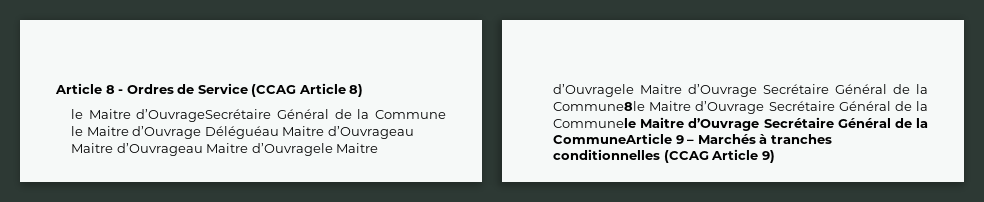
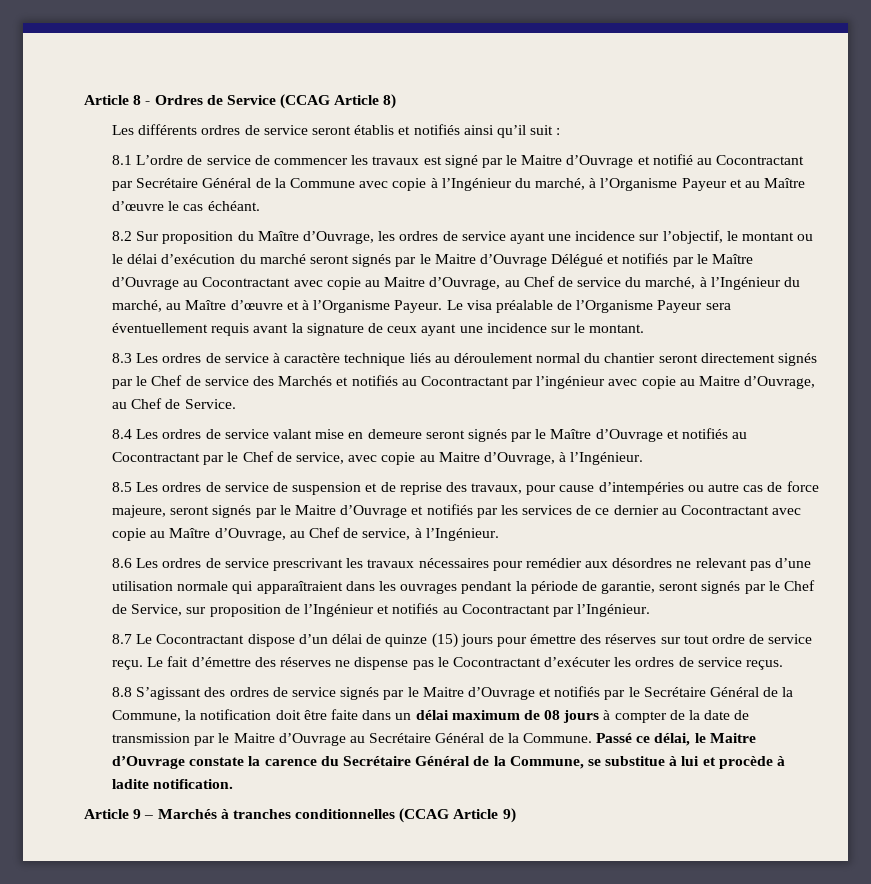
[71,109,446,122] [71,126,414,139] [71,143,379,156] [553,84,928,97] [553,101,928,114] [553,117,928,131] [553,133,673,144] le Maitre d’OuvrageSecrétaire Général de la Commune le Maitre d’Ouvrage Déléguéau Maitre d’Ouvrageau Maitre d’Ouvrageau Maitre d’Ouvragele Maitre d’Ouvragele Maitre d’Ouvrage Secrétaire Général de la Commune8le Maitre d’Ouvrage Secrétaire Général de la Communele Maitre d’Ouvrage Secrétaire Général de la CommuneArticle -> [112,124,561,138] [112,154,805,168] [112,178,806,191] [112,201,260,211] [112,230,814,244] [112,253,753,267] [112,276,800,290] [112,300,731,313] [112,323,645,336] [112,353,817,366] [112,375,816,389] [112,398,236,409] [112,428,748,442] [112,451,644,465] [112,481,819,495] [112,504,802,518] [112,527,499,541] [112,558,811,571] [112,580,815,594] [112,603,651,617] [112,633,813,648] [112,656,783,670] [112,686,794,700] [112,709,750,723] [112,733,756,746] [112,756,785,769] [112,779,234,789] [84,809,129,819] Les différents ordres de service seront établis et notifiés ainsi qu’il suit : // 8.1 L’ordre de service de commencer les travaux est signé par le Maitre d’Ouvrage et notifié au Cocontractant par Secrétaire Général de la Commune avec copie à l’Ingénieur du marché, à l’Organisme Payeur et au Maître d’œuvre le cas échéant. // 8.2 Sur proposition du Maître d’Ouvrage, les ordres de service ayant une incidence sur l’objectif, le montant ou le délai d’exécution du marché seront signés par le Maitre d’Ouvrage Délégué et notifiés par le Maître d’Ouvrage au Cocontractant avec copie au Maitre d’Ouvrage, au Chef de service du marché, à l’Ingénieur du marché, au Maître d’œuvre et à l’Organisme Payeur. Le visa préalable de l’Organisme Payeur sera éventuellement requis avant la signature de ceux ayant une incidence sur le montant. // 8.3 Les ordres de service à caractère technique liés au déroulement normal du chantier seront directement signés par le Chef de service des Marchés et notifiés au Cocontractant par l’ingénieur avec copie au Maitre d’Ouvrage, au Chef de Service. // 8.4 Les ordres de service valant mise en demeure seront signés par le Maître d’Ouvrage et notifiés au Cocontractant par le Chef de service, avec copie au Maitre d’Ouvrage, à l’Ingénieur. // 8.5 Les ordres de service de suspension et de reprise des travaux, pour cause d’intempéries ou autre cas de force majeure, seront signés par le Maitre d’Ouvrage et notifiés par les services de ce dernier au Cocontractant avec copie au Maître d’Ouvrage, au Chef de service, à l’Ingénieur. // 8.6 Les ordres de service prescrivant les travaux nécessaires pour remédier aux désordres ne relevant pas d’une utilisation normale qui apparaîtraient dans les ouvrages pendant la période de garantie, seront signés par le Chef de Service, sur proposition de l’Ingénieur et notifiés au Cocontractant par l’Ingénieur. // 8.7 Le Cocontractant dispose d’un délai de quinze (15) jours pour émettre des réserves sur tout ordre de service reçu. Le fait d’émettre des réserves ne dispense pas le Cocontractant d’exécuter les ordres de service reçus. // 8.8 S’agissant des ordres de service signés par le Maitre d’Ouvrage et notifiés par le Secrétaire Général de la Commune, la notification doit être faite dans un délai maximum de 08 jours à compter de la date de transmission par le Maitre d’Ouvrage au Secrétaire Général de la Commune. Passé ce délai, le Maitre d’Ouvrage constate la carence du Secrétaire Général de la Commune, se substitue à lui et procède à ladite notification. // Article

